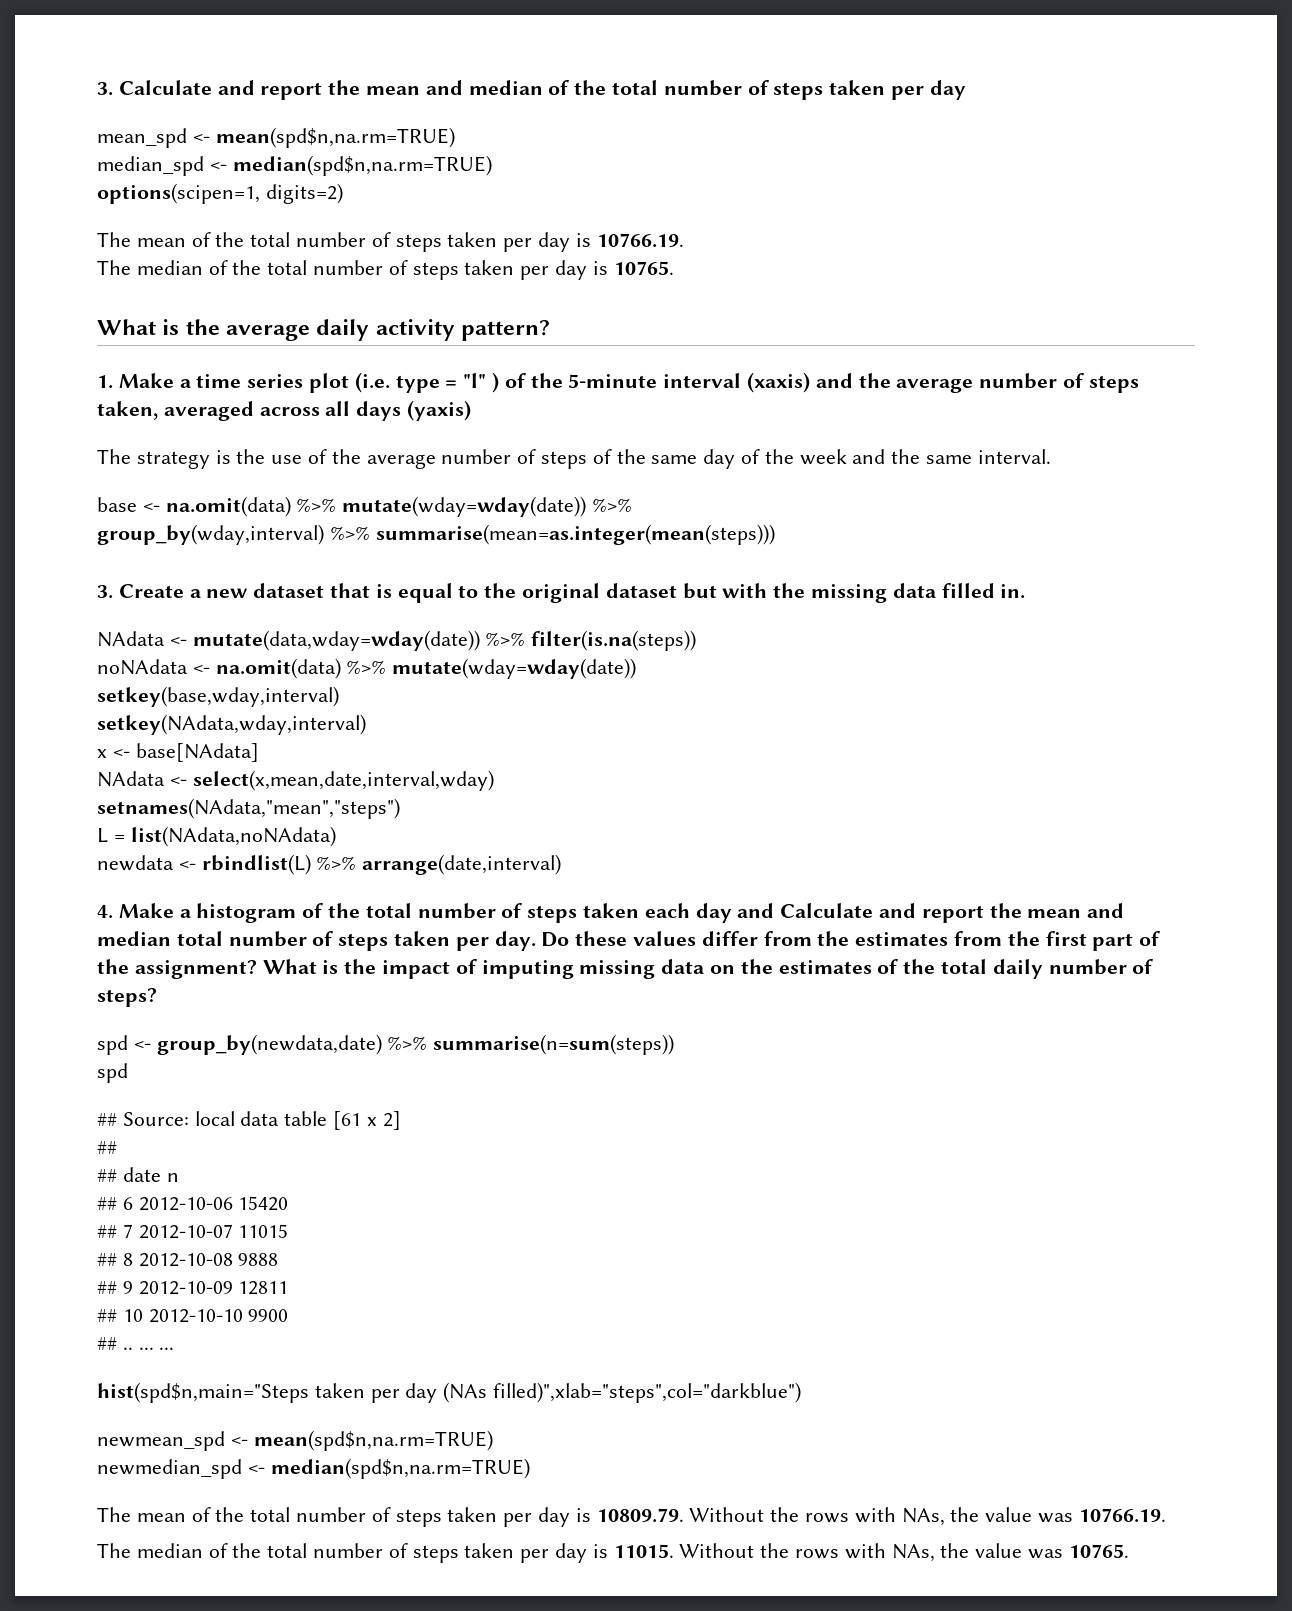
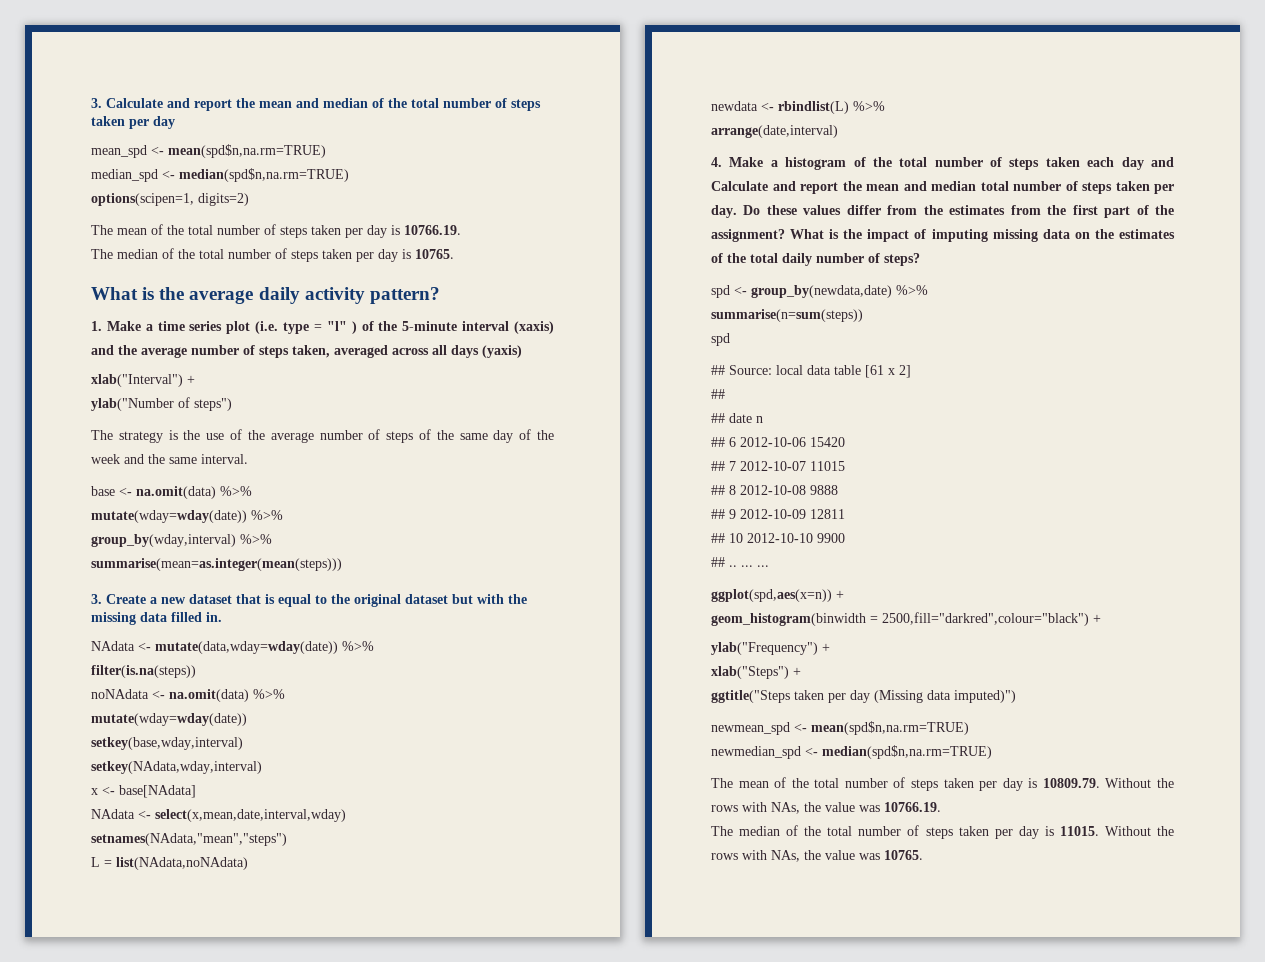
(472, 410) none -> [91,374,195,387] [91,397,232,411] // xlab("Interval") + // ylab("Number of steps")
(337, 505) none -> (252, 491) //
(370, 533) none -> (272, 539) //
(526, 639) none -> (374, 646) //
(387, 667) none -> (285, 694) //
(357, 863) none -> (885, 106) //
(428, 1043) none -> (928, 290) //
[97,1382,802,1403] hist(spd$n,main="Steps taken per day (NAs filled)",xlab="steps",col="darkblue") -> [711,589,844,602] [711,612,1101,626] [711,642,830,655] [711,666,801,679] [711,690,1016,703] ggplot(spd,aes(x=n)) + // geom_histogram(binwidth = 2500,fill="darkred",colour="black") + // ylab("Frequency") + // xlab("Steps") + // ggtitle("Steps taken per day (Missing data imputed)")

